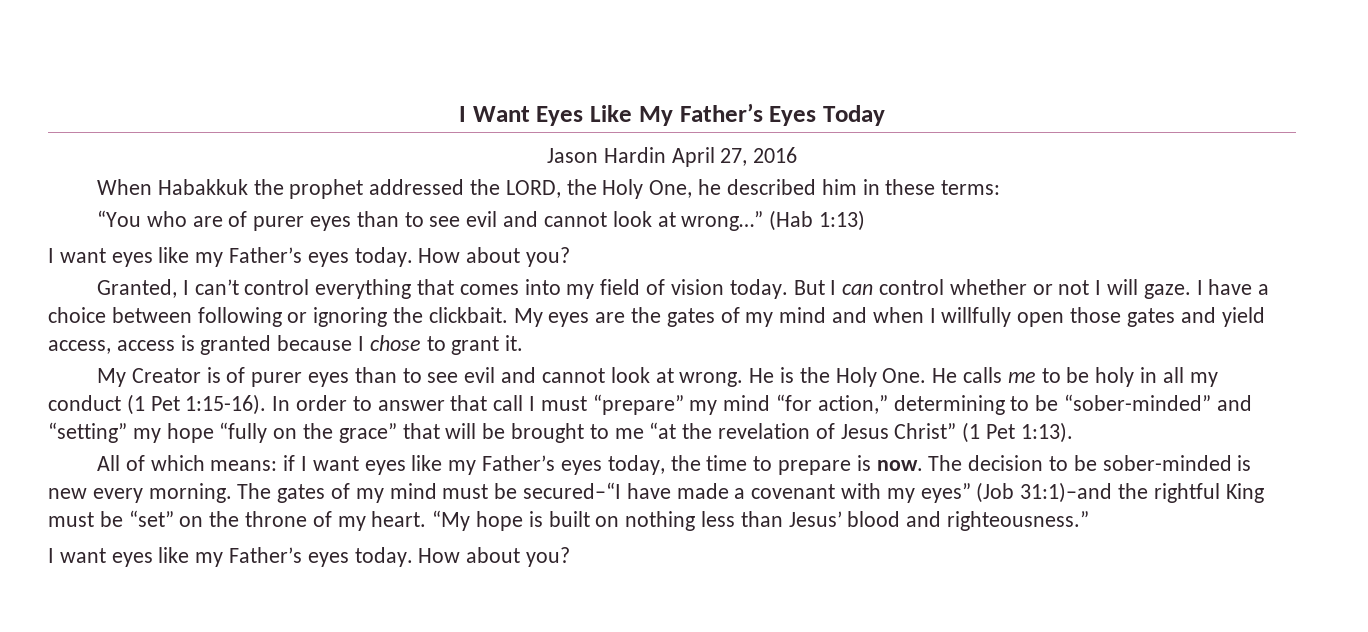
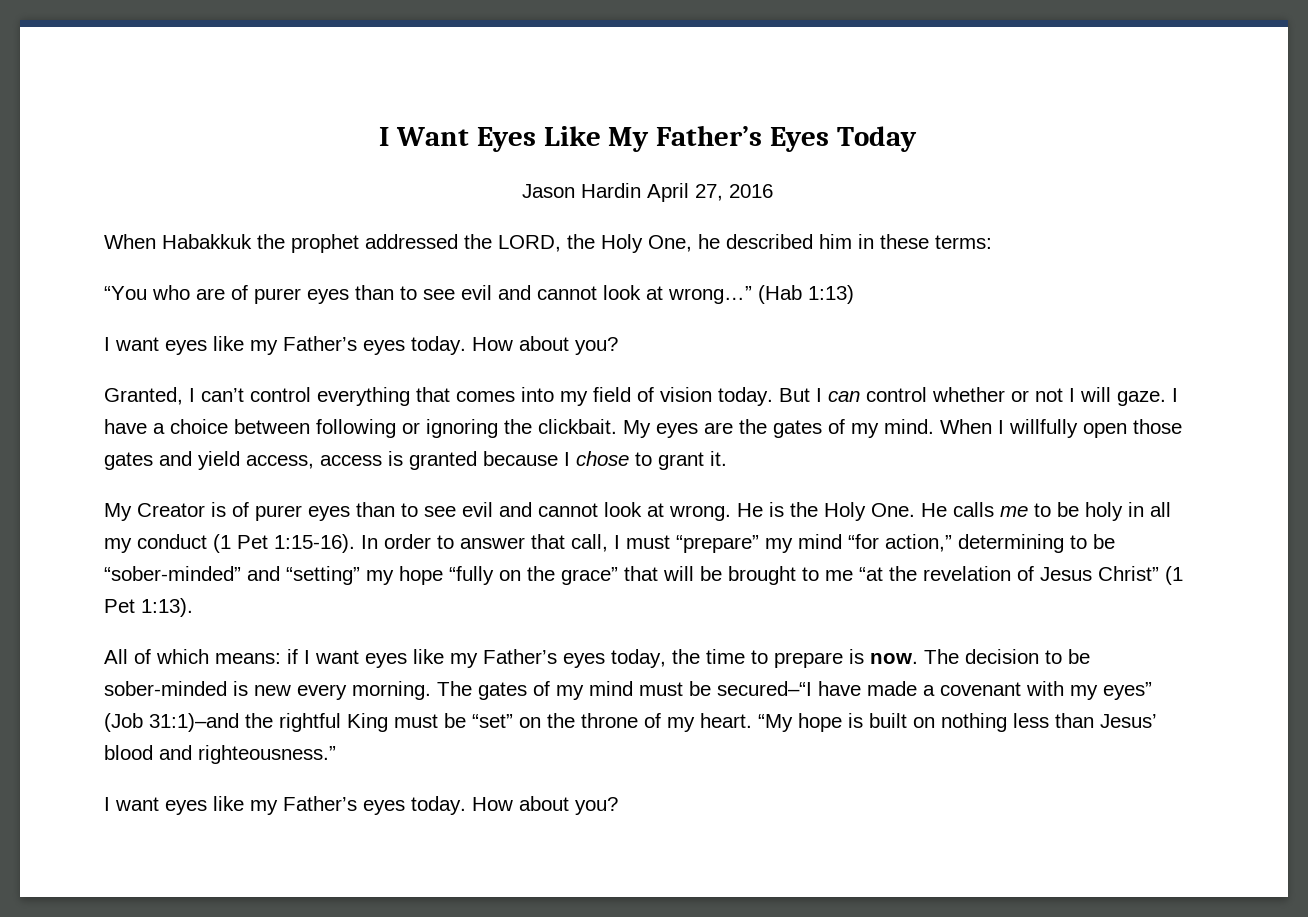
[779,307,924,323] mind and when -> [884,419,992,434] mind. When
[493,395,524,411] call -> [571,534,608,552] call,

